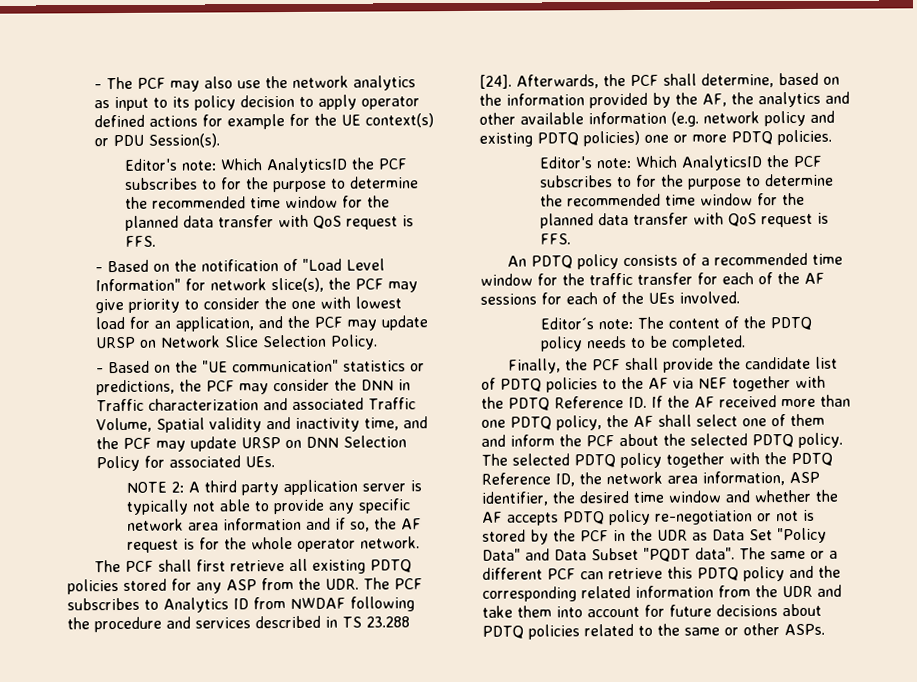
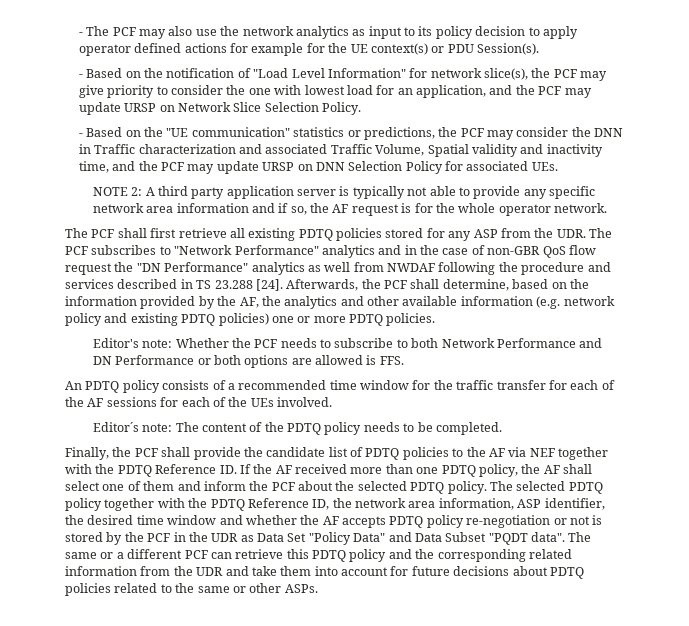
[124,157,408,174] [125,176,420,193] [125,195,391,209] [125,214,415,231] [125,235,157,247] // Editor's note: Which AnalyticsID the PCF subscribes to for the purpose to determine the recommended time window for the planned data transfer with QoS request is FFS. -> (540, 49) none
[163,597,249,613] Analytics ID -> [174,245,596,258] [65,262,351,275] "Network Performance" analytics and in the case of non-GBR QoS flow request the "DN Performance" analytics as well
[635,155,823,171] [540,173,835,190] [540,192,806,207] [540,212,814,229] Which AnalyticsID the PCF subscribes to for the purpose to determine the recommended time window for the planned data transfer with QoS request -> [175,338,603,348] [92,355,364,368] Whether the PCF needs to subscribe to both Network Performance and DN Performance or both options are allowed

